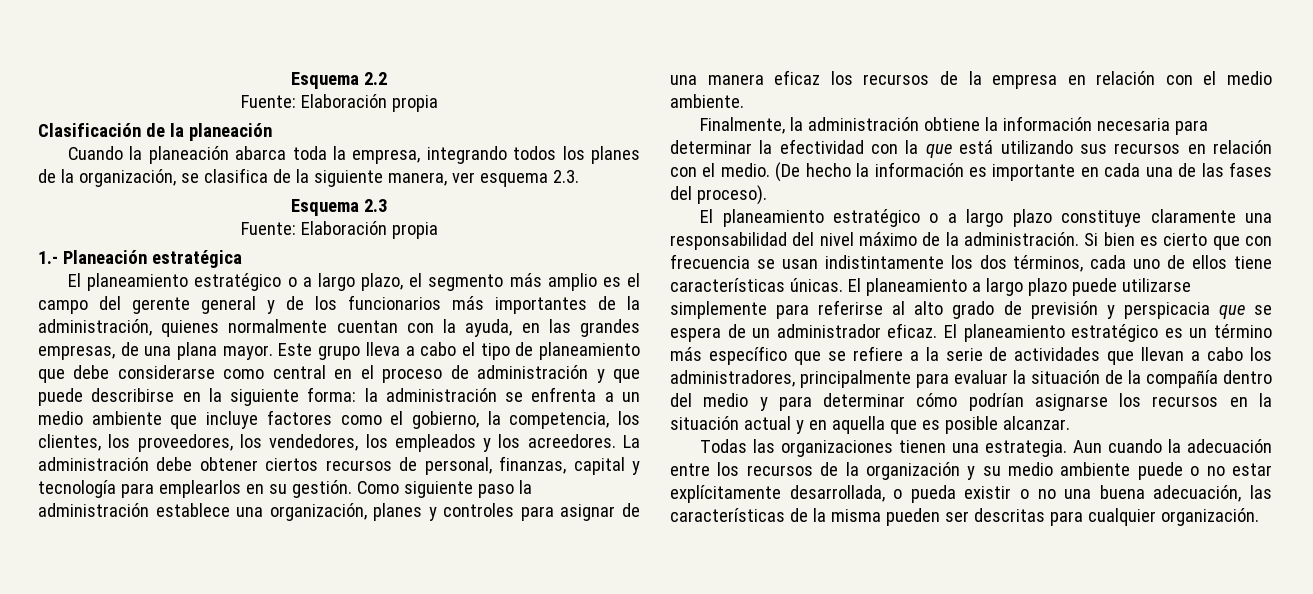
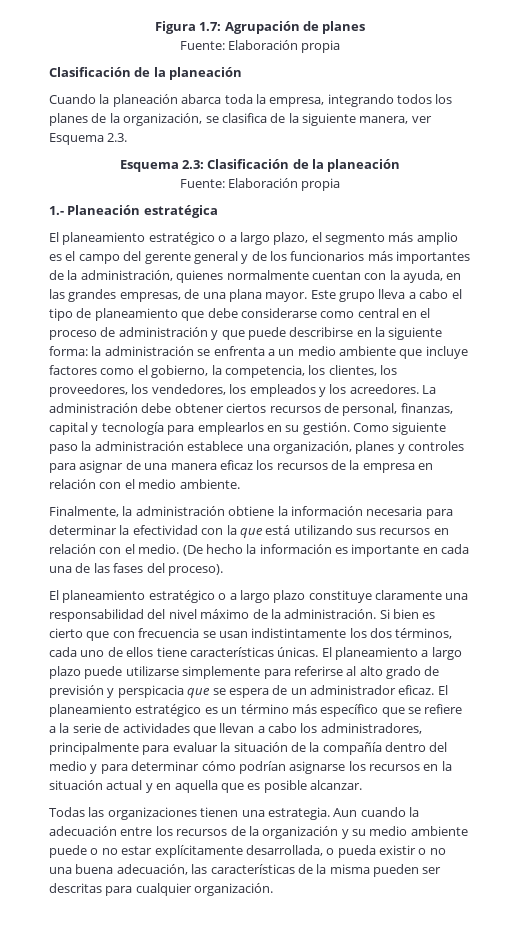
[291,72,387,89] Esquema 2.2 -> [154,21,366,34] Figura 1.7: Agrupación de planes
[479,173,548,187] esquema -> [49,133,104,145] Esquema
[363,199,387,212] 2.3 -> [181,159,401,172] 2.3: Clasificación de la planeación

